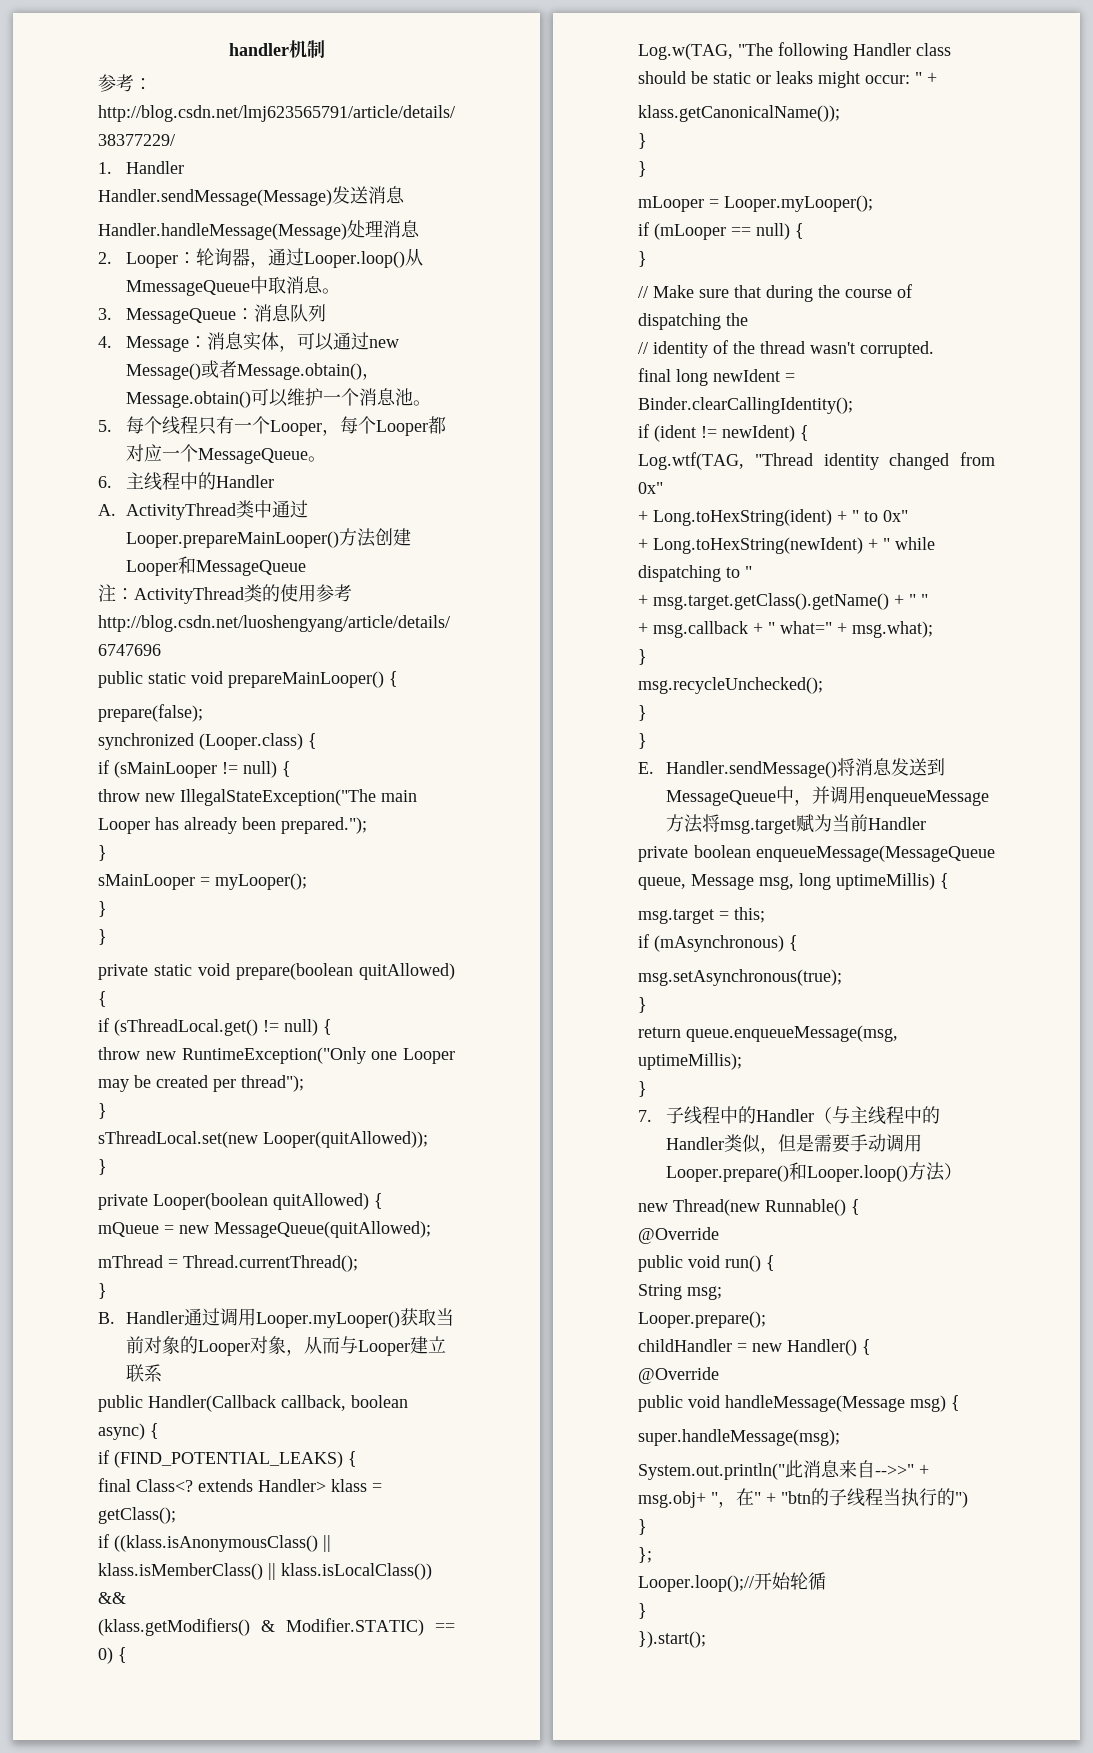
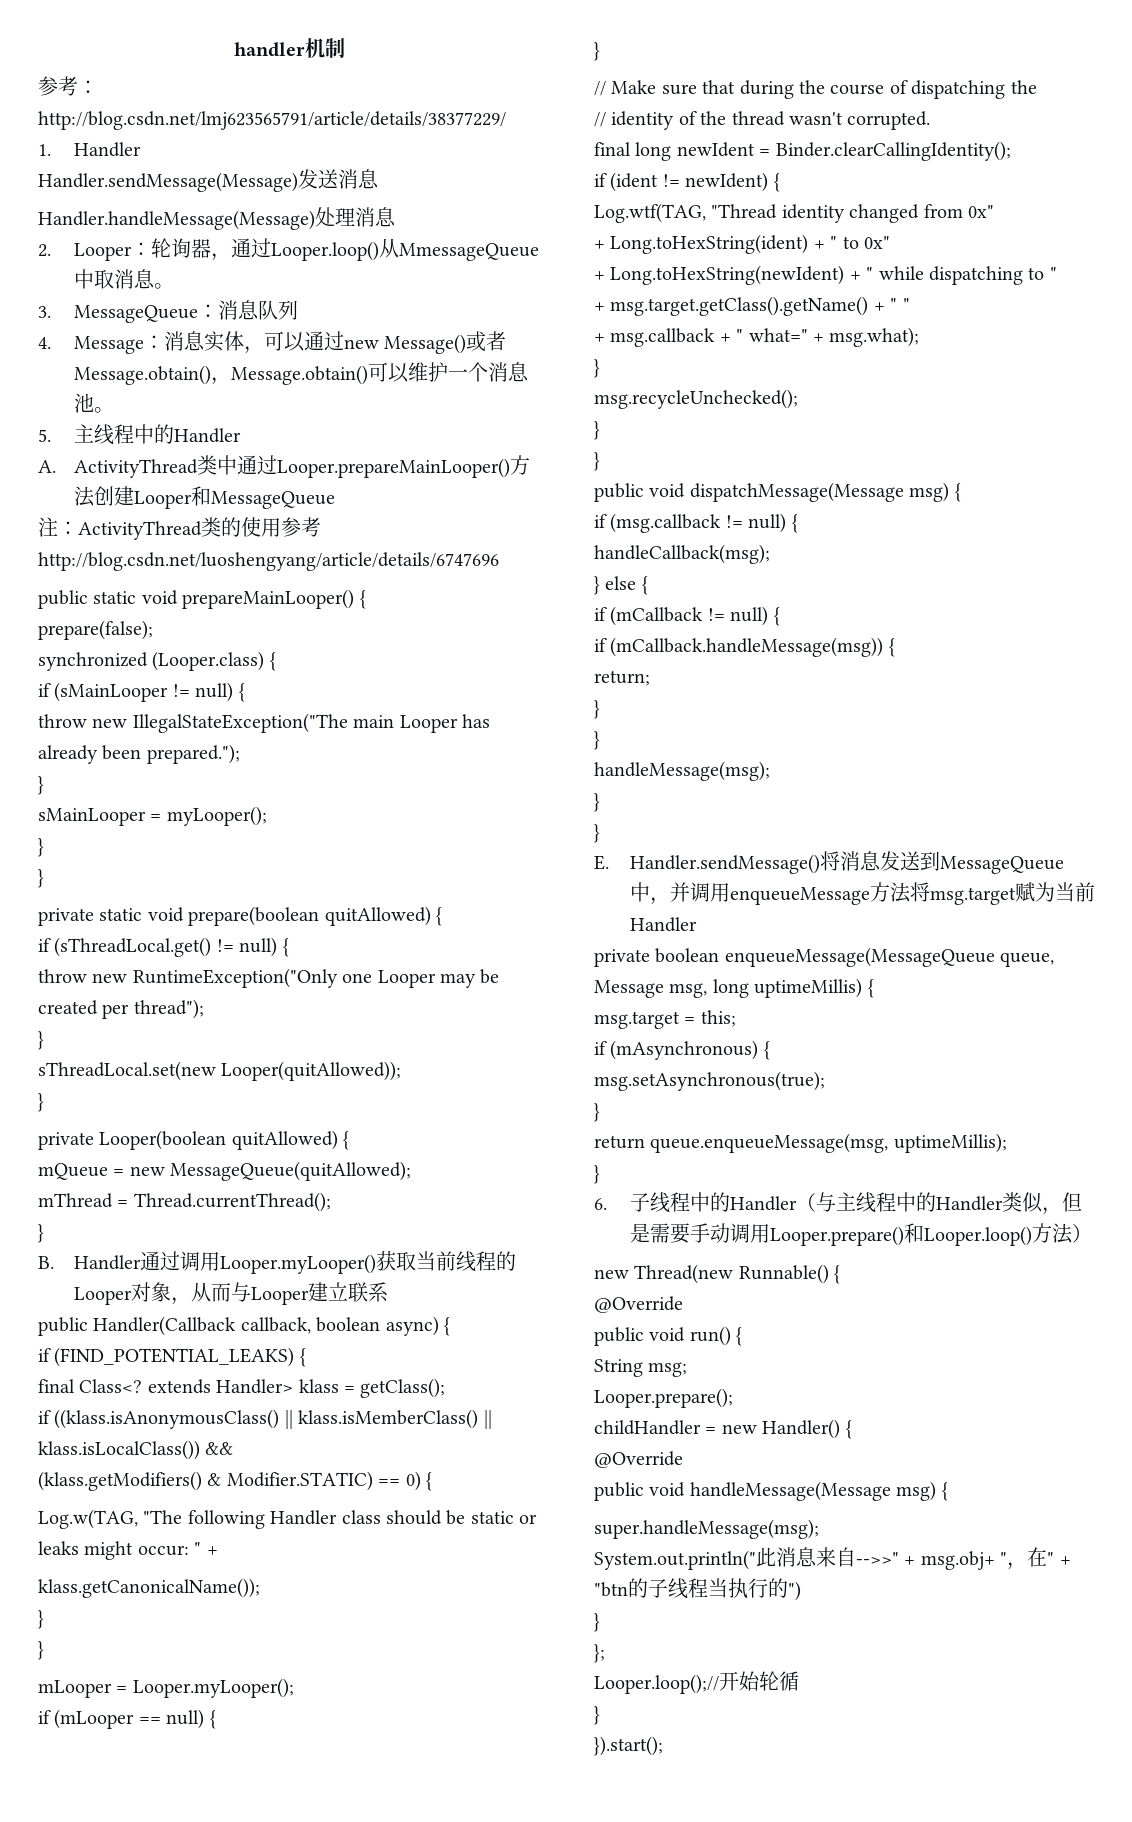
[126,416,447,436] [126,444,327,464] [98,476,112,488] 每个线程只有一个Looper，每个Looper都对应一个MessageQueue。 // 6. -> (51, 435) none
[144,1336,181,1354] 对象 -> [455,1251,496,1272] 线程
(647, 741) none -> [594,482,961,502] [594,513,798,533] [594,544,770,564] [594,576,648,595] [594,606,780,626] [594,637,895,657] [594,670,650,686] [594,700,600,719] [594,731,600,750] [594,761,770,781] [594,793,600,812] [594,824,600,843] // public void dispatchMessage(Message msg) { // if (msg.callback != null) { // handleCallback(msg); // } else { // if (mCallback != null) { // if (mCallback.handleMessage(msg)) { // return; // } // } // handleMessage(msg); // } // }
[638,1110,652,1122] 7. -> [594,1198,607,1210] 6.

